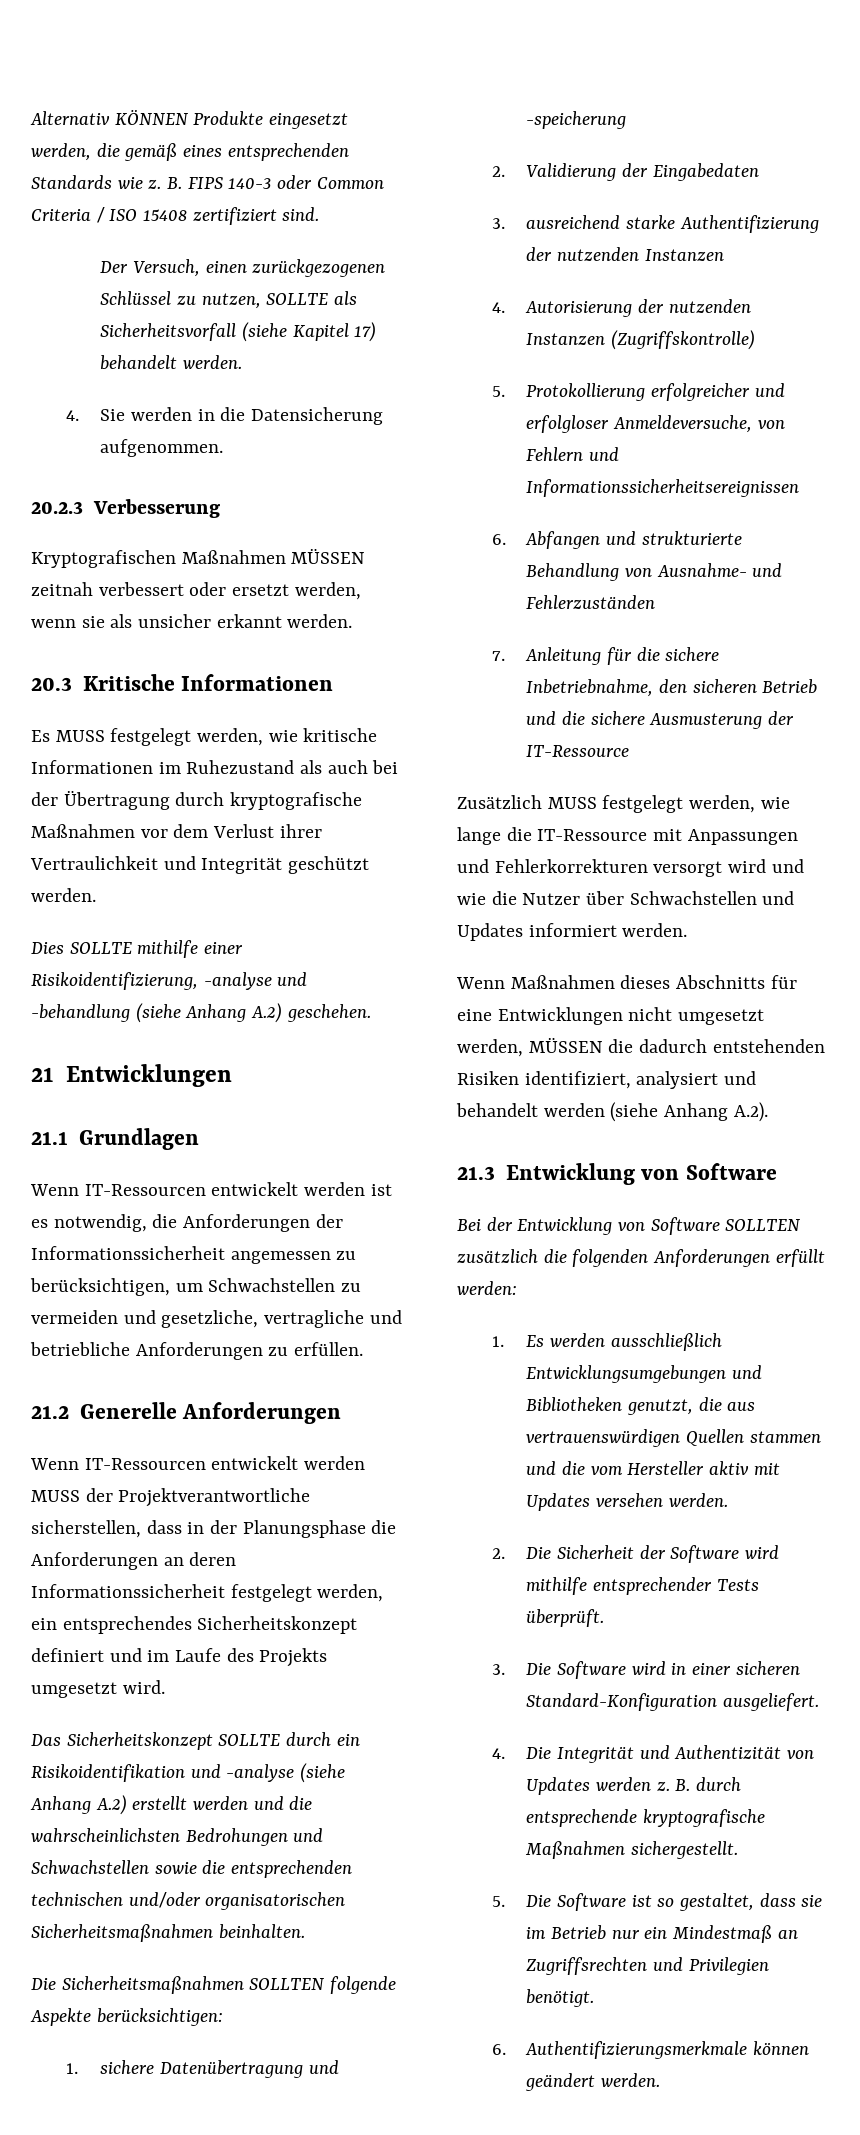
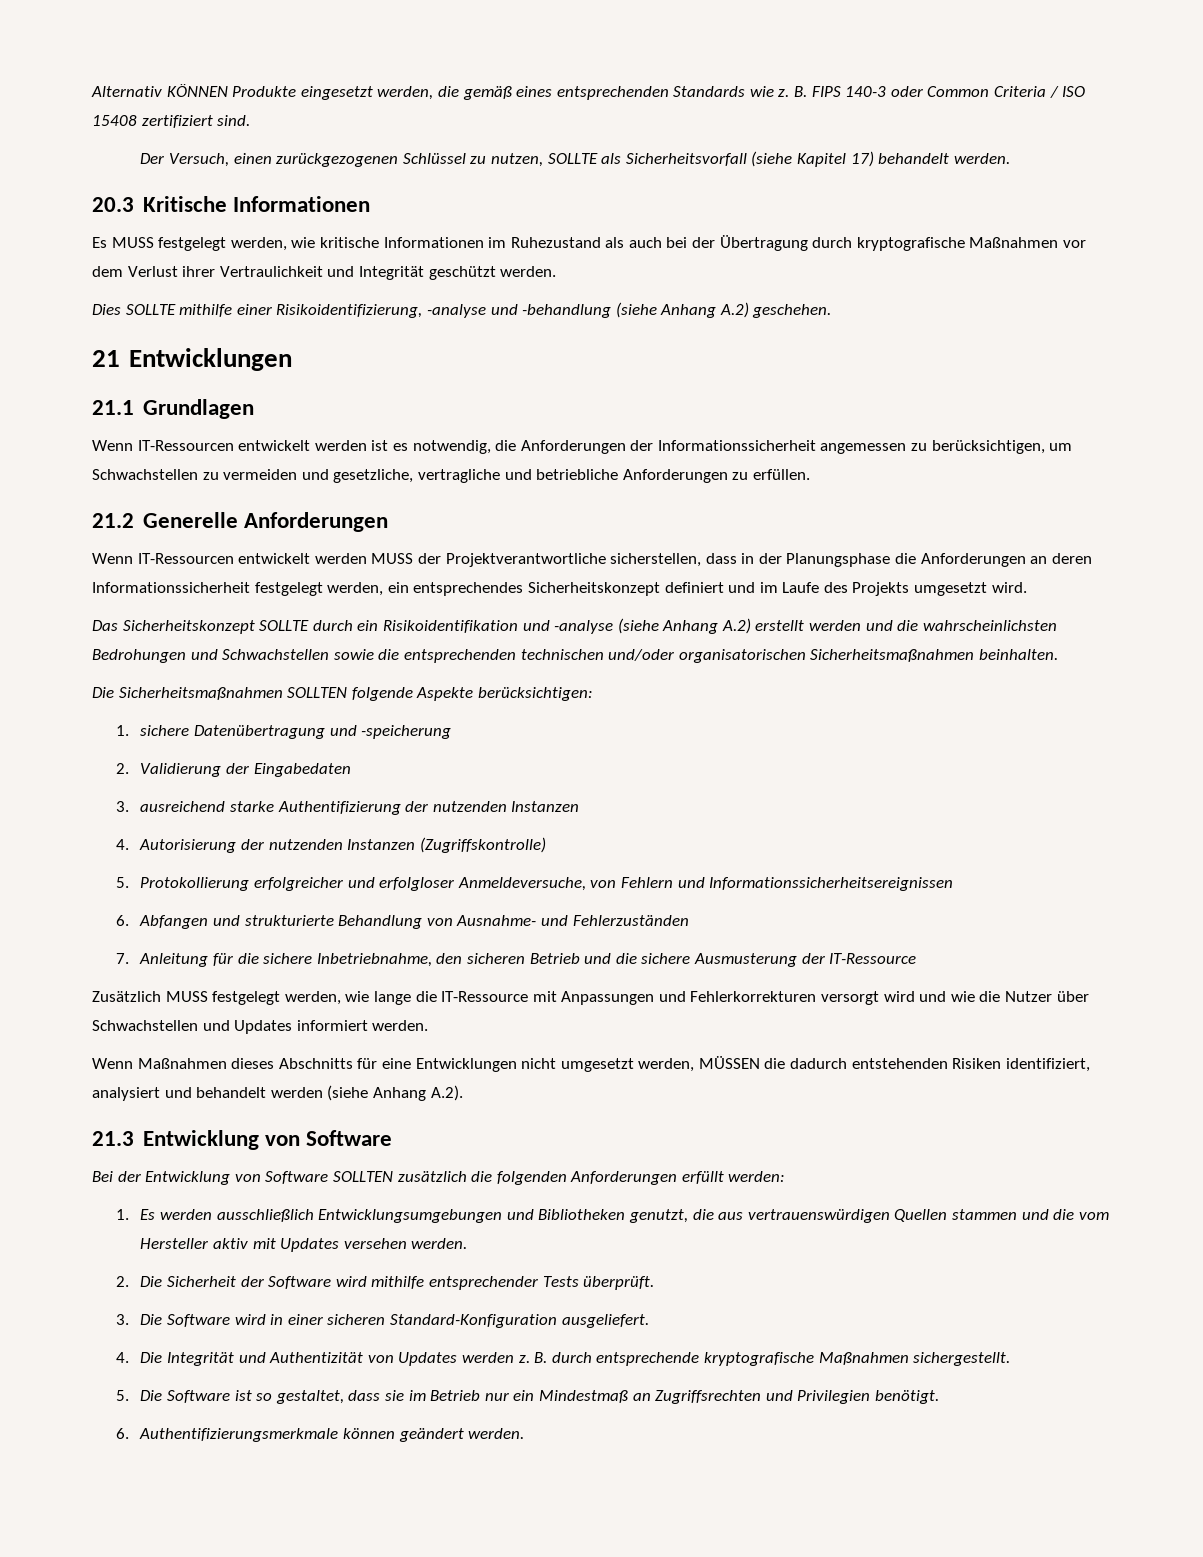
[65,407,384,425] [100,439,224,457] [31,499,220,518] [31,548,366,568] [31,582,361,600] [31,614,353,628] // 4. Sie werden in die Datensicherung aufgenommen. // 20.2.3 Verbesserung // Kryptografischen Maßnahmen MÜSSEN zeitnah verbessert oder ersetzt werden, wenn sie als unsicher erkannt werden. -> (1010, 158) none

